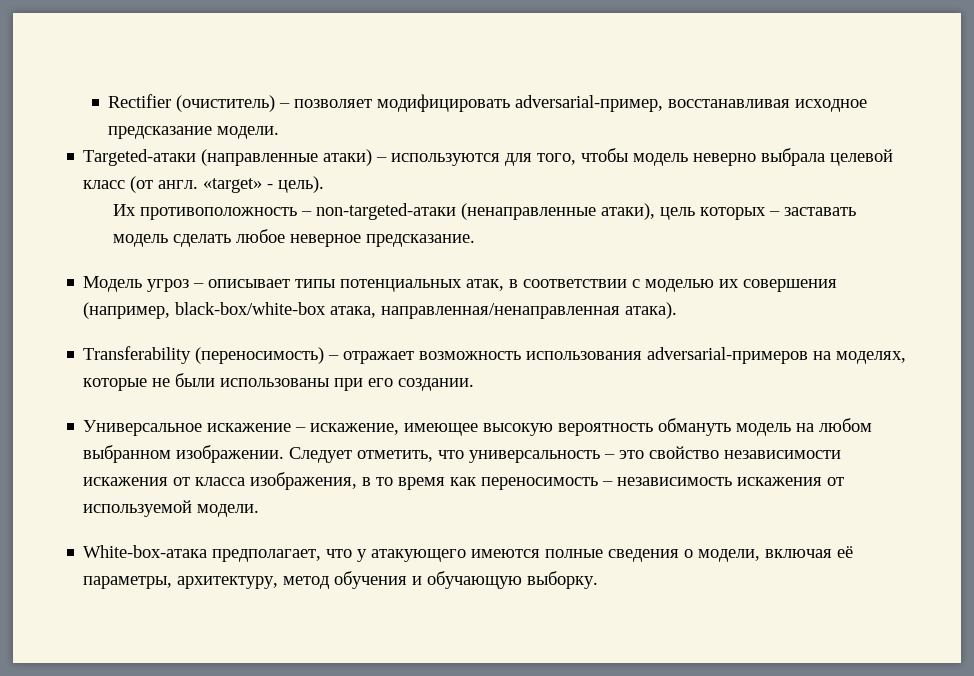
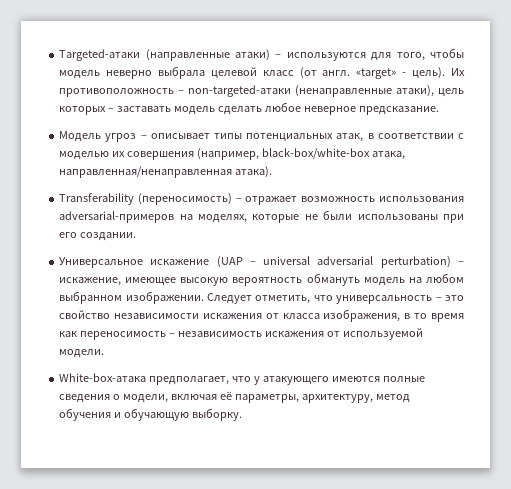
[108,94,868,112] [108,126,280,139] Rectifier (очиститель) – позволяет модифицировать adversarial-пример, восстанавливая исходное предсказание модели. // -> (59, 55) none
(325, 184) // -> (446, 73) none
(292, 427) none -> [216,256,451,268] (UAP – universal adversarial perturbation)

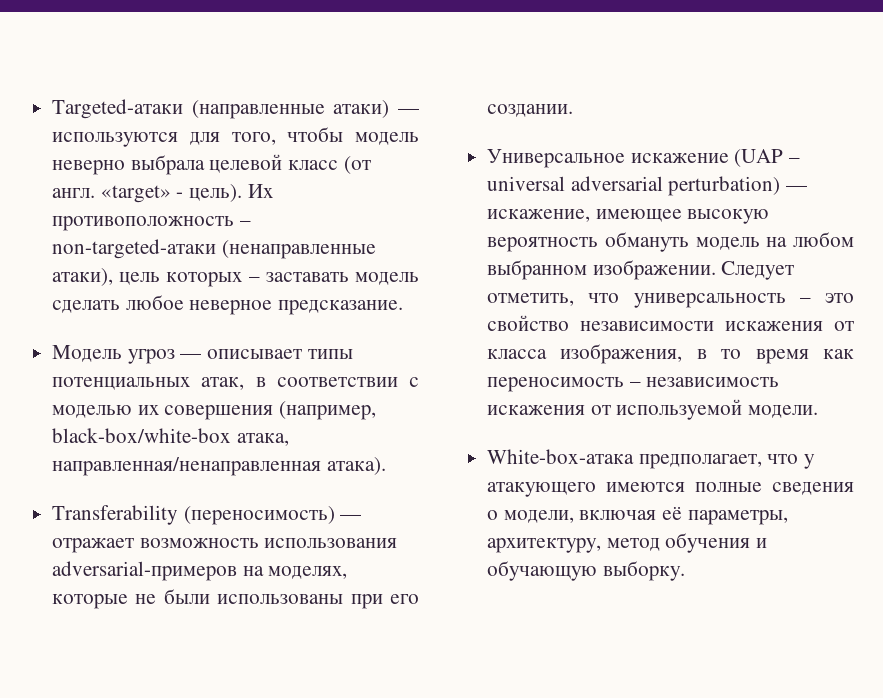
[275,54,282,58] – -> [398,108,419,114] —
[140,135,147,139] – -> [180,353,202,359] —
[235,198,242,202] – -> [340,514,362,520] —
[457,261,464,265] – -> [786,185,808,191] —

